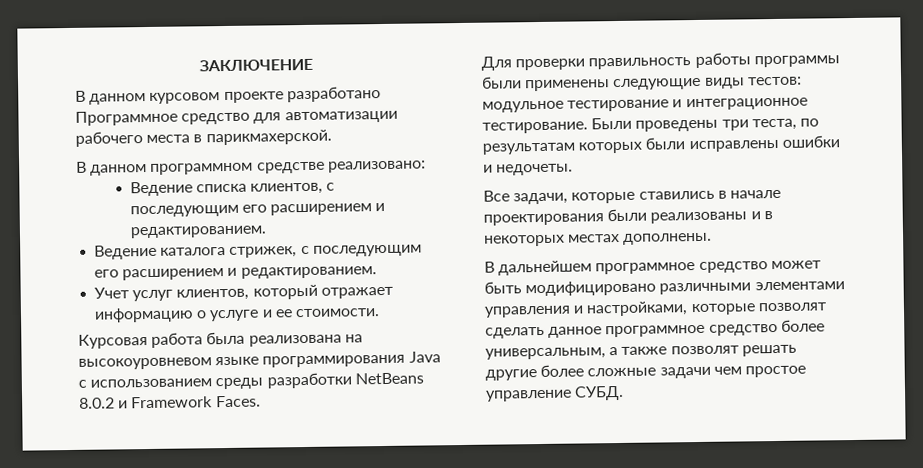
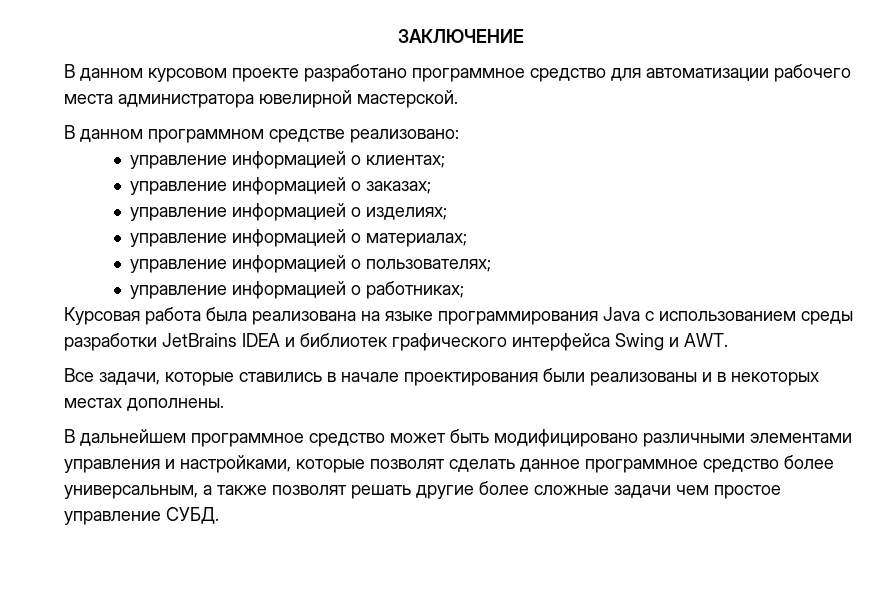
[75,110,178,126] Программное -> [412,68,525,82] программное
[193,129,332,146] в парикмахерской. -> [118,90,458,108] администратора ювелирной мастерской.
[129,181,336,197] [129,202,386,218] [129,225,267,239] [94,244,422,260] [94,266,377,281] [94,284,393,302] [94,307,380,323] Ведение списка клиентов, с последующим его расширением и редактированием. // Ведение каталога стрижек, с последующим его расширением и редактированием. // Учет услуг клиентов, который отражает информацию о услуге и ее стоимости. -> [130,151,446,169] [130,177,432,195] [130,203,448,221] [130,229,468,247] [130,255,492,273] [130,281,465,299] управление информацией о клиентах; // управление информацией о заказах; // управление информацией о изделиях; // управление информацией о материалах; // управление информацией о пользователях; // управление информацией о работниках;
[78,357,212,370] высокоуровневом -> (380, 316) none
[354,372,424,385] [79,395,261,409] [481,52,840,71] [481,76,802,92] [482,97,808,113] [482,117,819,134] [482,135,840,155] [483,163,574,176] NetBeans 8.0.2 и Framework Faces. // Для проверки правильность работы программы были применены следующие виды тестов: модульное тестирование и интеграционное тестирование. Были проведены три теста, по результатам которых были исправлены ошибки и недочеты. -> [162,333,728,351] JetBrains IDEA и библиотек графического интерфейса Swing и AWT.

